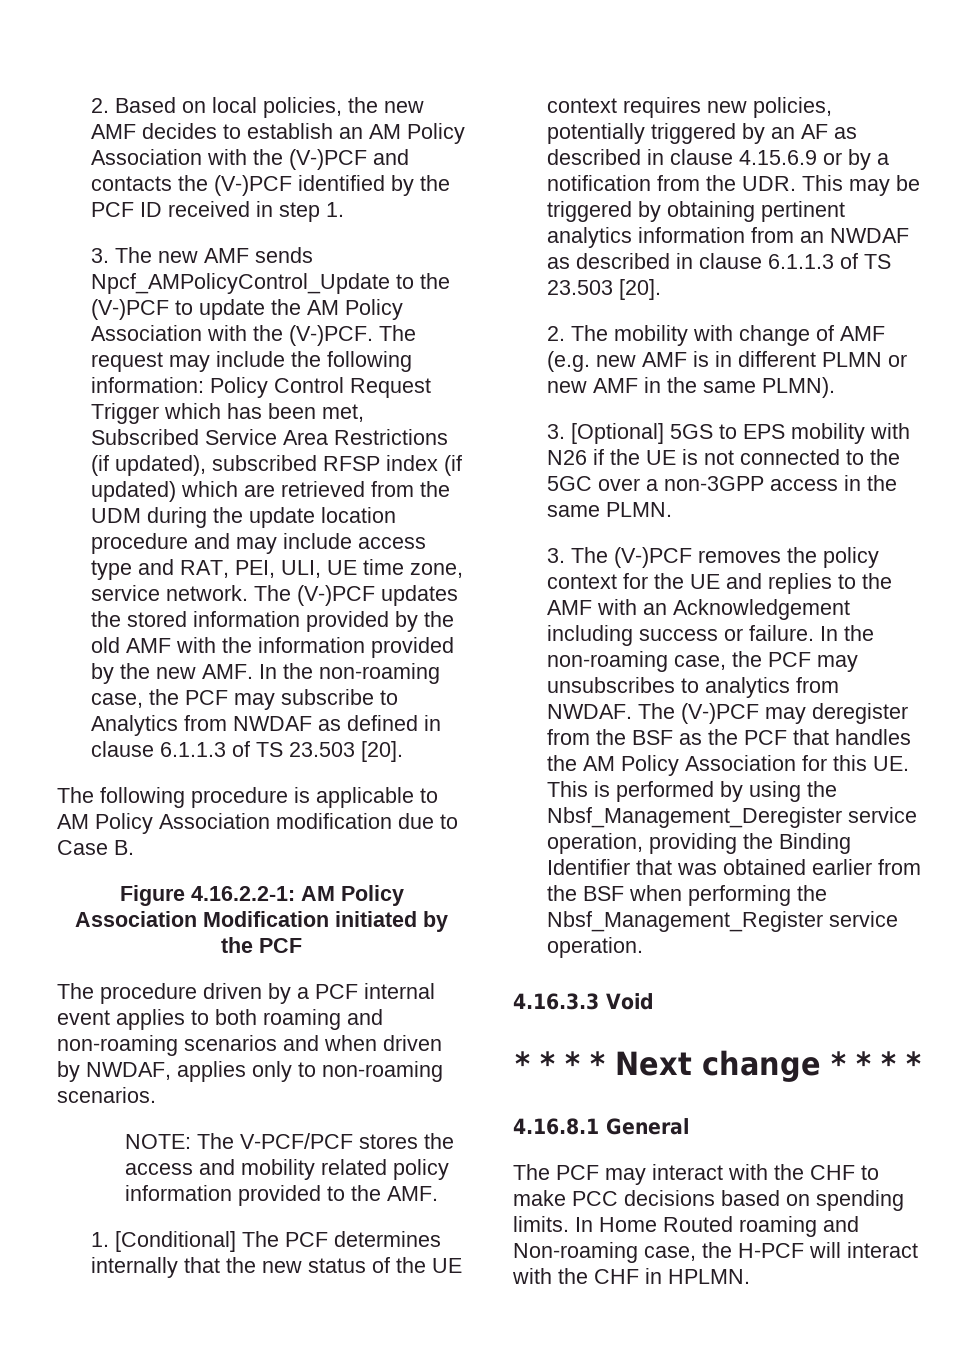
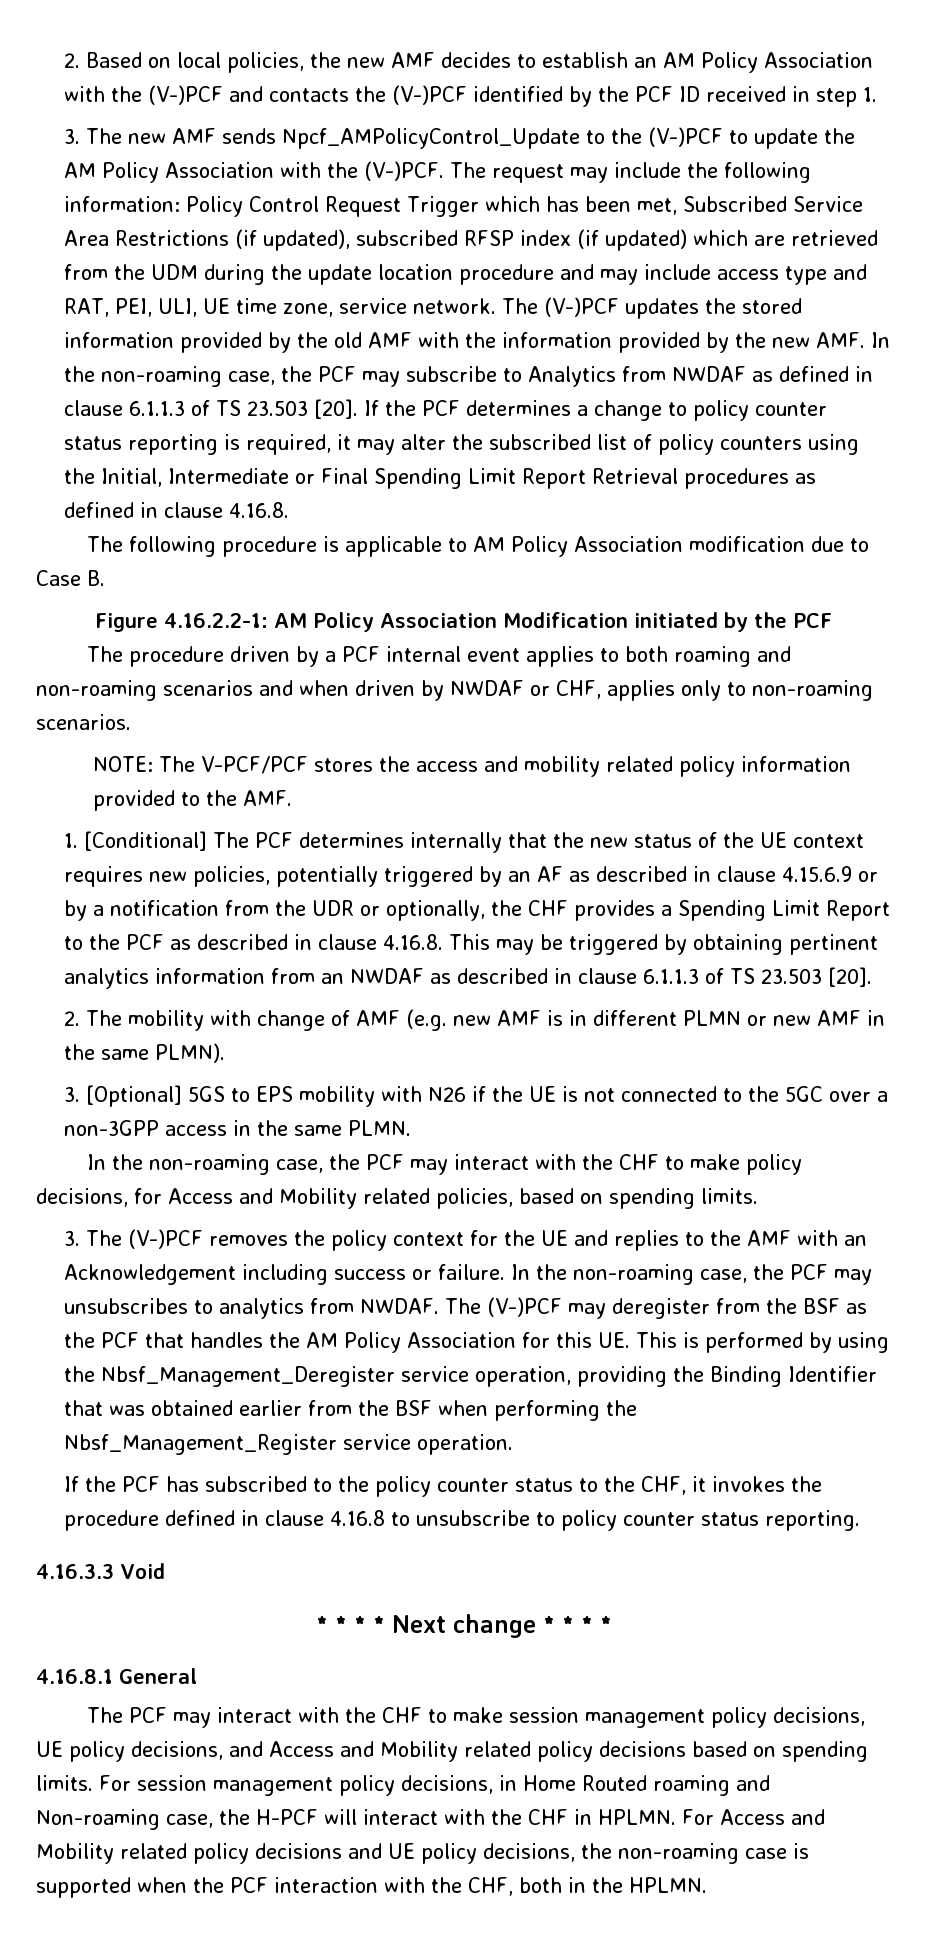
(404, 751) none -> [364,400,828,421] [64,434,860,455] [64,468,817,489] [64,502,290,518] If the PCF determines a change to policy counter status reporting is required, it may alter the subscribed list of policy counters using the Initial, Intermediate or Final Spending Limit Report Retrieval procedures as defined in clause 4.16.8.
[86,1062,171,1080] NWDAF, -> [450,680,601,699] NWDAF or CHF,
[742,176,797,191] UDR. -> [312,900,891,921] [64,934,444,950] UDR or optionally, the CHF provides a Spending Limit Report to the PCF as described in clause 4.16.8.
(673, 509) none -> [87,1154,803,1175] [36,1188,758,1209] // In the non-roaming case, the PCF may interact with the CHF to make policy decisions, for Access and Mobility related policies, based on spending limits.
(644, 947) none -> [64,1476,823,1497] [64,1510,861,1531] // If the PCF has subscribed to the policy counter status to the CHF, it invokes the procedure defined in clause 4.16.8 to unsubscribe to policy counter status reporting.
[572,1191,618,1206] PCC -> [509,1707,866,1728] [36,1741,593,1762] session management policy decisions, UE policy decisions, and Access and Mobility related policy
[575,1217,593,1232] In -> [99,1775,517,1796] For session management policy decisions, in
(750, 1276) none -> [682,1809,825,1825] [36,1843,809,1864] [36,1877,707,1898] For Access and Mobility related policy decisions and UE policy decisions, the non-roaming case is supported when the PCF interaction with the CHF, both in the HPLMN.

